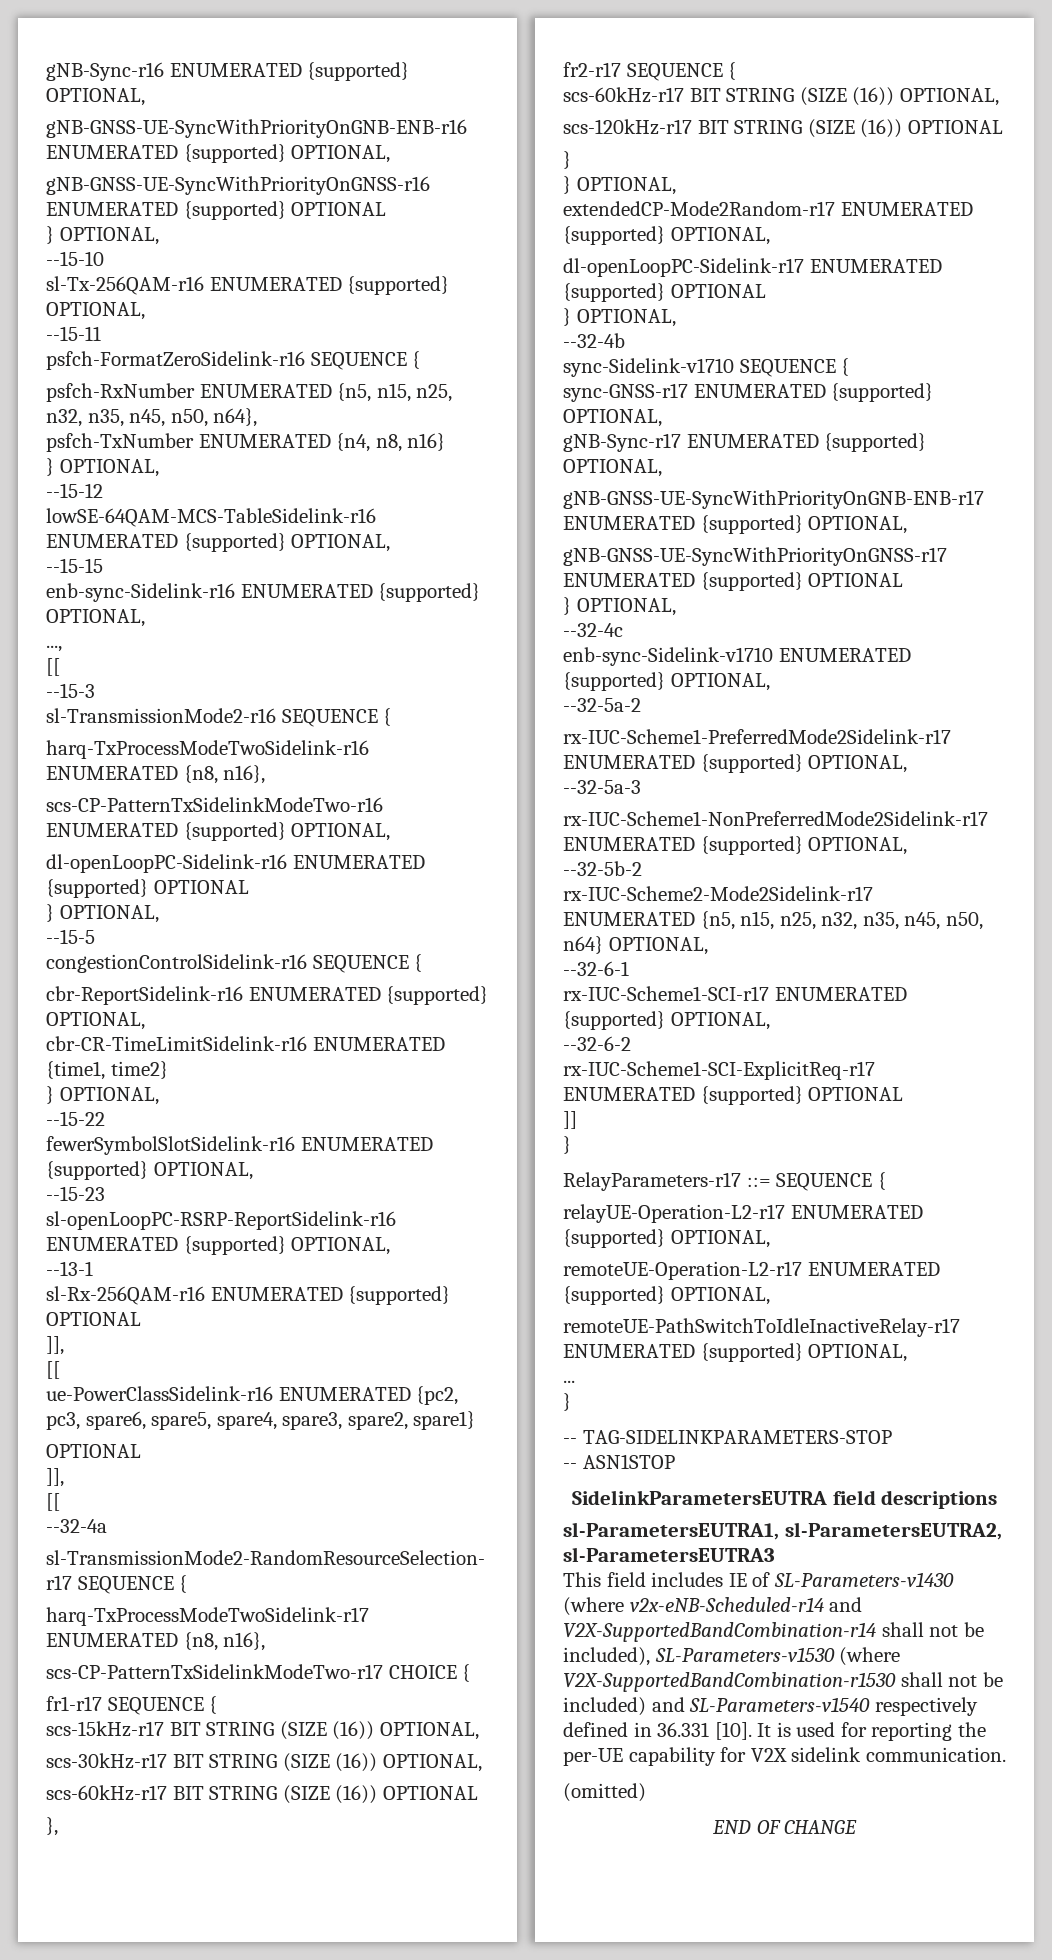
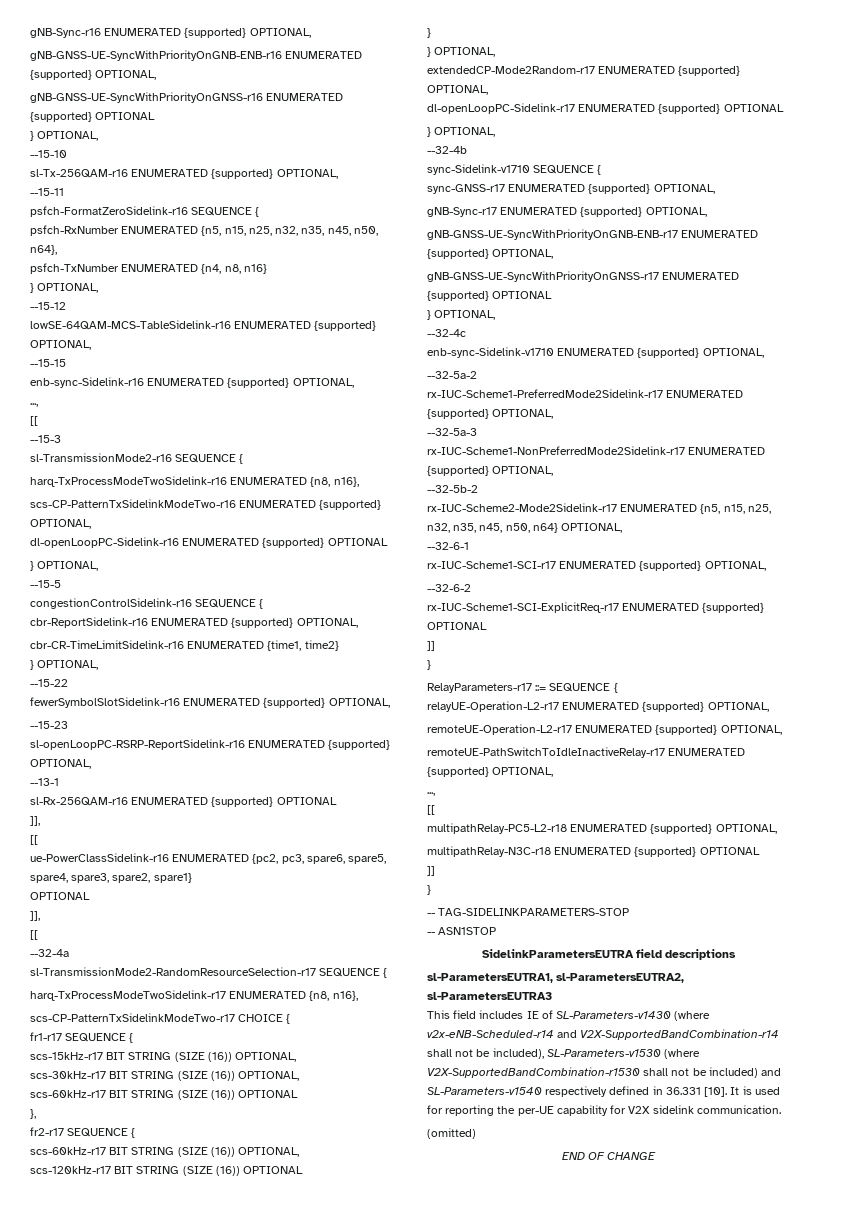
[563,1380,575,1383] ... -> [427,792,435,796] [427,805,435,815] [427,823,777,834] [427,846,760,857] [427,866,435,876] ..., // [[ // multipathRelay-PC5-L2-r18 ENUMERATED {supported} OPTIONAL, // multipathRelay-N3C-r18 ENUMERATED {supported} OPTIONAL // ]]

